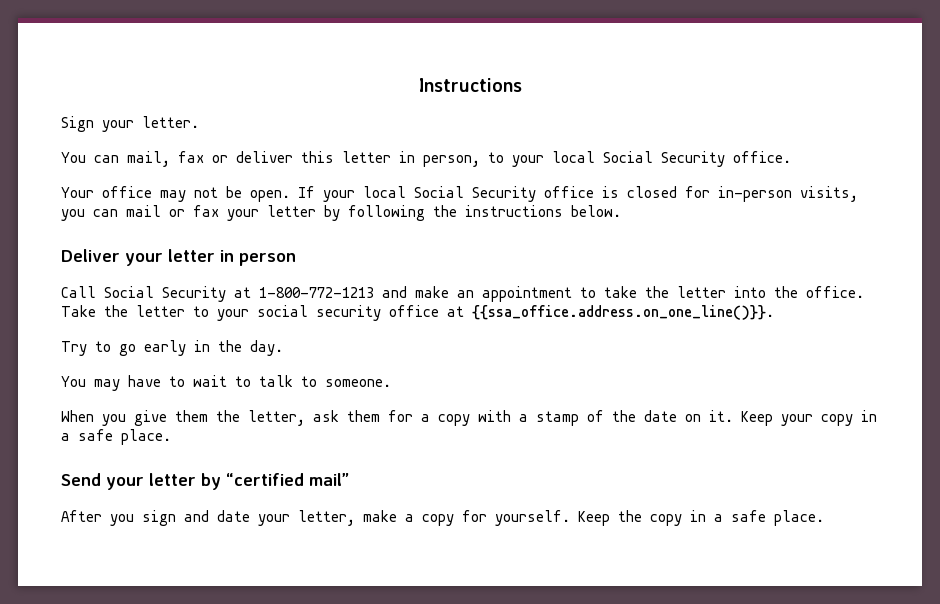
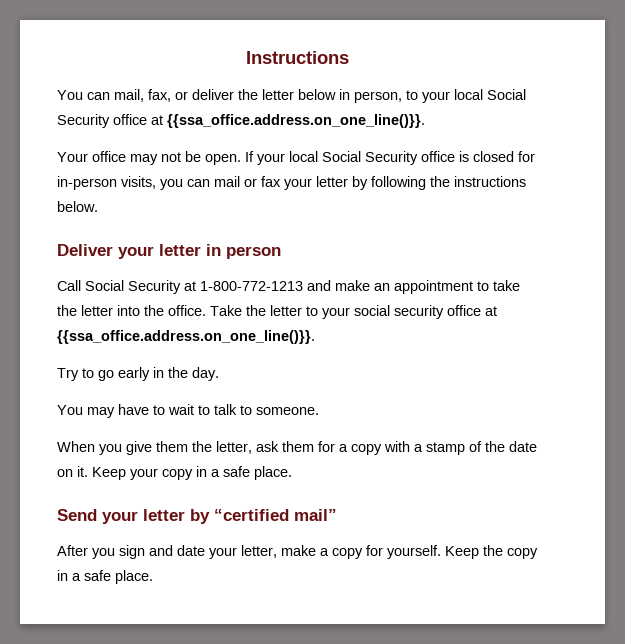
[61,116,199,132] // Sign your letter. -> (349, 57) none
[178,151,204,163] fax -> [148,89,171,102] fax,
[301,151,391,163] this letter -> [238,89,336,100] the letter below
[733,151,791,163] office. -> [113,114,425,128] office at {{ssa_office.address.on_one_line()}}.

